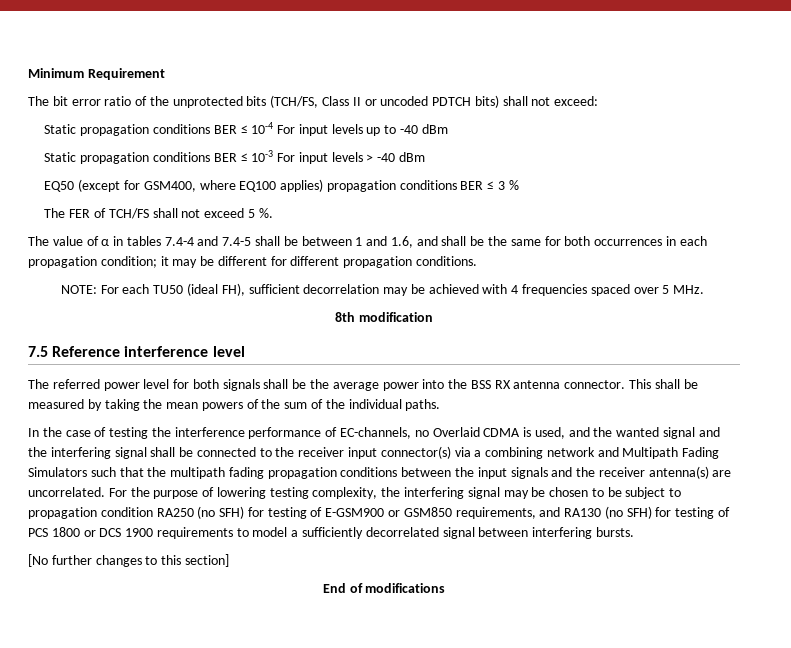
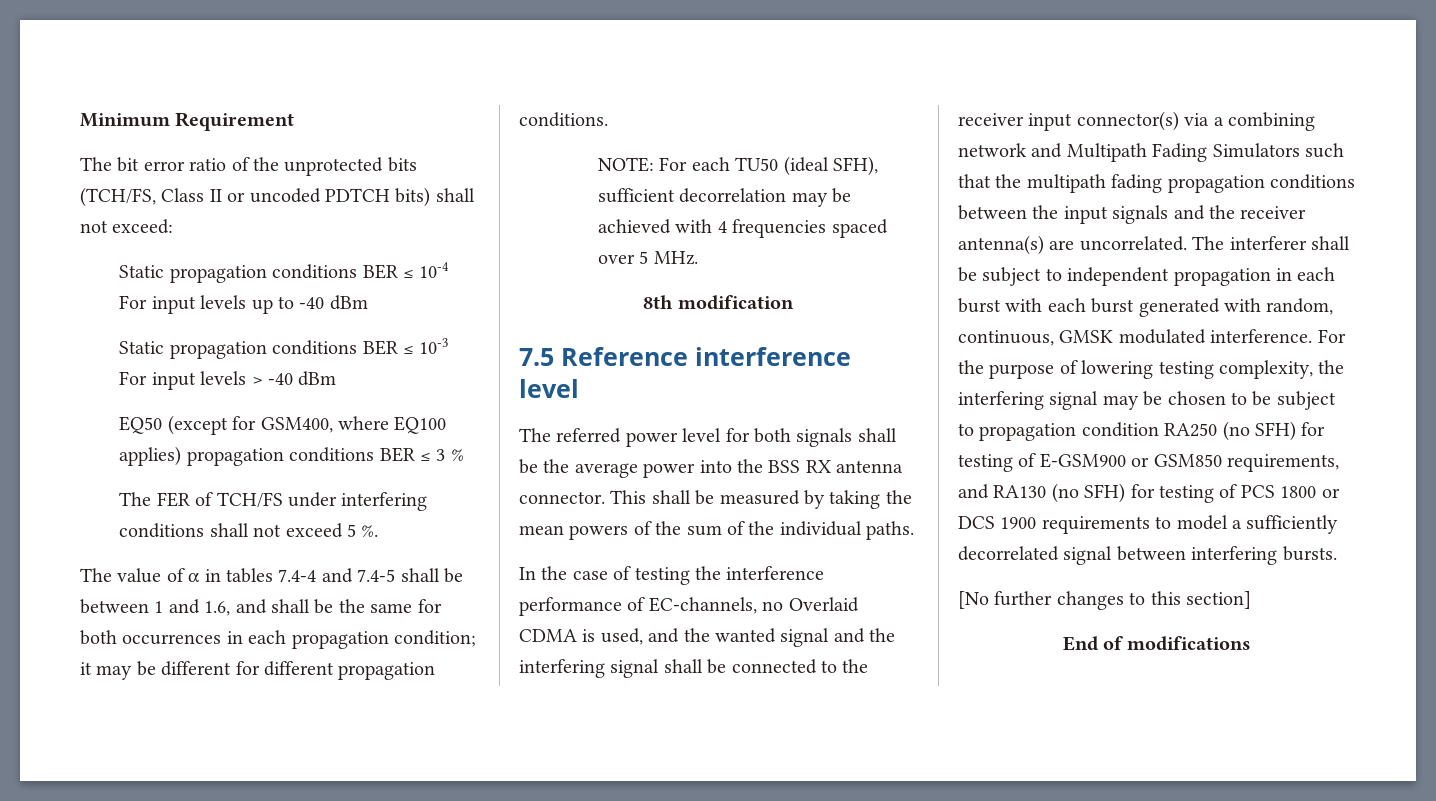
(149, 213) none -> [288,492,428,511] [119,523,205,538] under interfering conditions
[221,283,245,296] FH), -> [832,156,878,176] SFH),
(105, 492) none -> [1192,236,1350,250] [958,267,1336,286] [958,298,1334,317] [958,329,1313,346] The interferer shall be subject to independent propagation in each burst with each burst generated with random, continuous, GMSK modulated interference.

